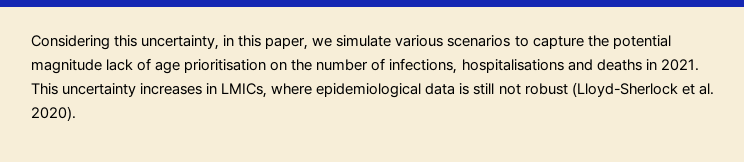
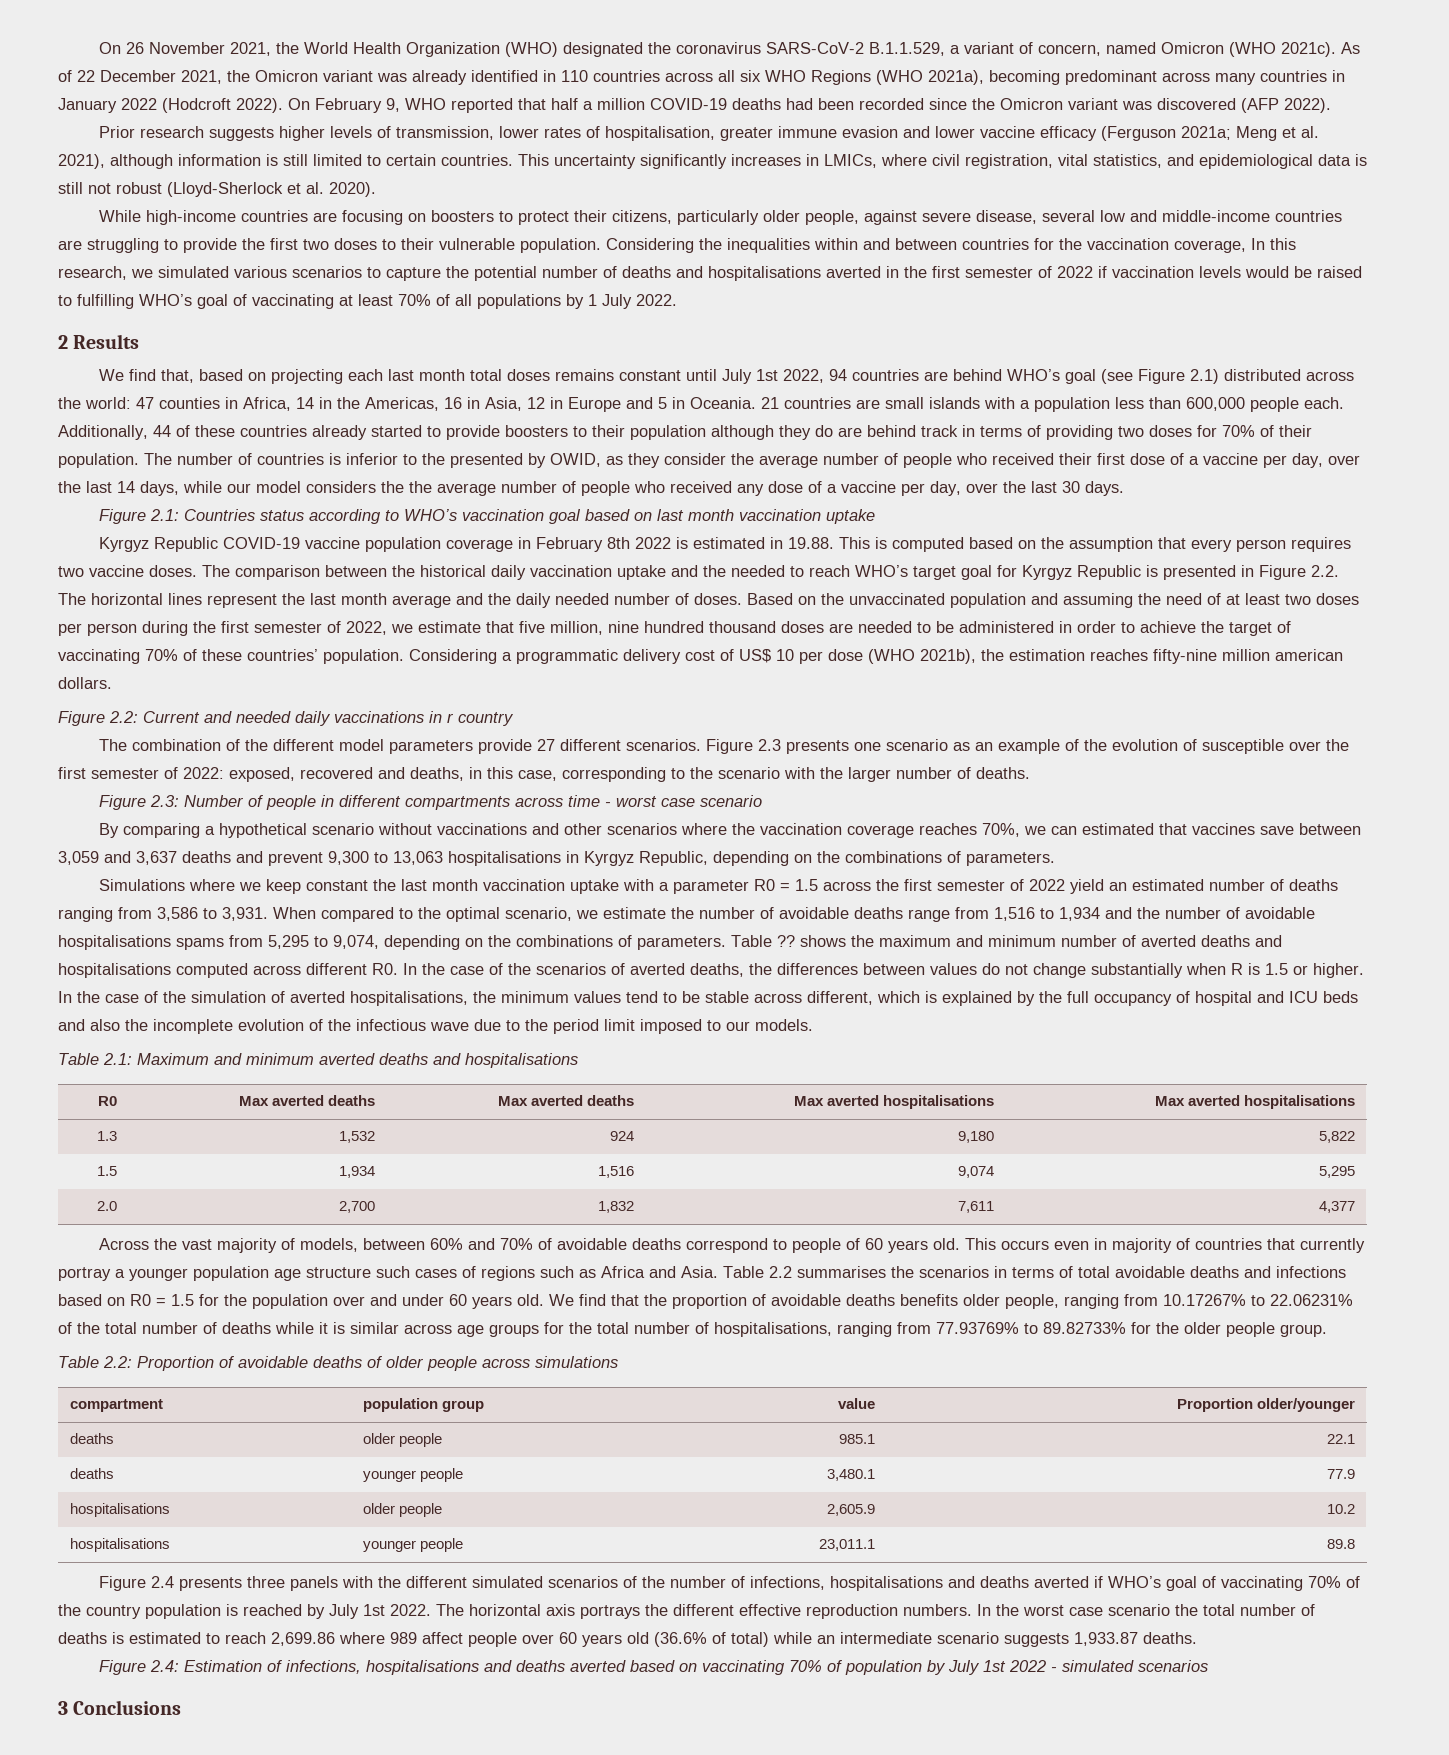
[31,35,671,50] [31,58,699,74] Considering this uncertainty, in this paper, we simulate various scenarios to capture the potential magnitude lack of age prioritisation on the number of infections, hospitalisations and deaths in 2021. -> [99,42,1361,57] [58,70,1345,85] [58,98,1331,113] [99,126,1320,141] [58,154,513,169] On 26 November 2021, the World Health Organization (WHO) designated the coronavirus SARS-CoV-2 B.1.1.529, a variant of concern, named Omicron (WHO 2021c). As of 22 December 2021, the Omicron variant was already identified in 110 countries across all six WHO Regions (WHO 2021a), becoming predominant across many countries in January 2022 (Hodcroft 2022). On February 9, WHO reported that half a million COVID-19 deaths had been recorded since the Omicron variant was discovered (AFP 2022). // Prior research suggests higher levels of transmission, lower rates of hospitalisation, greater immune evasion and lower vaccine efficacy (Ferguson 2021a; Meng et al. 2021), although information is still limited to certain countries.
(137, 90) none -> [640,154,727,169] significantly
(313, 89) none -> [932,154,1194,169] civil registration, vital statistics, and
(76, 113) none -> [99,210,1343,225] [58,238,1296,253] [58,266,1362,281] [58,294,677,309] [58,334,140,349] [99,369,1355,384] [58,397,1344,412] [58,425,1312,440] [58,453,1360,468] [58,481,1124,496] [99,509,876,524] [99,537,1352,552] [58,565,1339,580] [58,593,1359,608] [58,621,1291,636] [58,649,1343,664] [58,677,112,689] [58,711,514,726] [99,739,1350,754] [58,767,1030,782] [99,795,763,810] [99,823,1362,838] [58,851,1055,866] [99,879,1339,894] [58,907,1315,922] [58,935,1282,950] [58,963,1364,978] [58,991,1358,1006] [58,1019,813,1034] [58,1053,578,1068] [98,1096,118,1106] [239,1095,376,1106] [498,1095,635,1106] [794,1095,995,1109] [1155,1095,1356,1109] [97,1131,118,1141] [339,1131,376,1143] [610,1131,635,1141] [958,1131,995,1143] [1319,1131,1356,1143] [97,1166,118,1176] [339,1166,376,1178] [598,1166,635,1178] [958,1166,995,1178] [1319,1166,1356,1178] [97,1201,118,1211] [339,1201,376,1213] [598,1201,635,1213] [958,1201,995,1213] [1319,1201,1356,1213] [99,1238,1366,1253] [58,1266,1346,1281] [58,1294,1353,1309] [58,1322,1327,1337] [58,1356,618,1371] [69,1399,163,1412] [362,1398,484,1412] [838,1398,876,1409] [1177,1398,1356,1412] [69,1433,114,1444] [362,1433,442,1447] [839,1434,876,1444] [1327,1434,1356,1444] [69,1468,114,1479] [362,1468,463,1482] [827,1469,876,1481] [1327,1469,1356,1479] [69,1503,170,1517] [362,1503,442,1517] [827,1504,876,1516] [1327,1504,1356,1514] [69,1538,170,1552] [362,1538,463,1552] [819,1539,876,1551] [1327,1539,1356,1549] [99,1576,1361,1591] [58,1604,1315,1619] [58,1632,1197,1647] [99,1660,1209,1675] [58,1700,182,1715] // While high-income countries are focusing on boosters to protect their citizens, particularly older people, against severe disease, several low and middle-income countries are struggling to provide the first two doses to their vulnerable population. Considering the inequalities within and between countries for the vaccination coverage, In this research, we simulated various scenarios to capture the potential number of deaths and hospitalisations averted in the first semester of 2022 if vaccination levels would be raised to fulfilling WHO’s goal of vaccinating at least 70% of all populations by 1 July 2022. // 2 Results // We find that, based on projecting each last month total doses remains constant until July 1st 2022, 94 countries are behind WHO’s goal (see Figure 2.1) distributed across the world: 47 counties in Africa, 14 in the Americas, 16 in Asia, 12 in Europe and 5 in Oceania. 21 countries are small islands with a population less than 600,000 people each. Additionally, 44 of these countries already started to provide boosters to their population although they do are behind track in terms of providing two doses for 70% of their population. The number of countries is inferior to the presented by OWID, as they consider the average number of people who received their first dose of a vaccine per day, over the last 14 days, while our model considers the the average number of people who received any dose of a vaccine per day, over the last 30 days. // Figure 2.1: Countries status according to WHO’s vaccination goal based on last month vaccination uptake // Kyrgyz Republic COVID-19 vaccine population coverage in February 8th 2022 is estimated in 19.88. This is computed based on the assumption that every person requires two vaccine doses. The comparison between the historical daily vaccination uptake and the needed to reach WHO’s target goal for Kyrgyz Republic is presented in Figure 2.2. The horizontal lines represent the last month average and the daily needed number of doses. Based on the unvaccinated population and assuming the need of at least two doses per person during the first semester of 2022, we estimate that five million, nine hundred thousand doses are needed to be administered in order to achieve the target of vaccinating 70% of these countries’ population. Considering a programmatic delivery cost of US$ 10 per dose (WHO 2021b), the estimation reaches fifty-nine million american dollars. // Figure 2.2: Current and needed daily vaccinations in r country // The combination of the different model parameters provide 27 different scenarios. Figure 2.3 presents one scenario as an example of the evolution of susceptible over the first semester of 2022: exposed, recovered and deaths, in this case, corresponding to the scenario with the larger number of deaths. // Figure 2.3: Number of people in different compartments across time - worst case scenario // By comparing a hypothetical scenario without vaccinations and other scenarios where the vaccination coverage reaches 70%, we can estimated that vaccines save between 3,059 and 3,637 deaths and prevent 9,300 to 13,063 hospitalisations in Kyrgyz Republic, depending on the combinations of parameters. // Simulations where we keep constant the last month vaccination uptake with a parameter R0 = 1.5 across the first semester of 2022 yield an estimated number of deaths ranging from 3,586 to 3,931. When compared to the optimal scenario, we estimate the number of avoidable deaths range from 1,516 to 1,934 and the number of avoidable hospitalisations spams from 5,295 to 9,074, depending on the combinations of parameters. Table ?? shows the maximum and minimum number of averted deaths and hospitalisations computed across different R0. In the case of the scenarios of averted deaths, the differences between values do not change substantially when R is 1.5 or higher. In the case of the simulation of averted hospitalisations, the minimum values tend to be stable across different, which is explained by the full occupancy of hospital and ICU beds and also the incomplete evolution of the infectious wave due to the period limit imposed to our models. // Table 2.1: Maximum and minimum averted deaths and hospitalisations // R0 | Max averted deaths | Max averted deaths | Max averted hospitalisations | Max averted hospitalisations // 1.3 | 1,532 | 924 | 9,180 | 5,822 // 1.5 | 1,934 | 1,516 | 9,074 | 5,295 // 2.0 | 2,700 | 1,832 | 7,611 | 4,377 // Across the vast majority of models, between 60% and 70% of avoidable deaths correspond to people of 60 years old. This occurs even in majority of countries that currently portray a younger population age structure such cases of regions such as Africa and Asia. Table 2.2 summarises the scenarios in terms of total avoidable deaths and infections based on R0 = 1.5 for the population over and under 60 years old. We find that the proportion of avoidable deaths benefits older people, ranging from 10.17267% to 22.06231% of the total number of deaths while it is similar across age groups for the total number of hospitalisations, ranging from 77.93769% to 89.82733% for the older people group. // Table 2.2: Proportion of avoidable deaths of older people across simulations // compartment | population group | value | Proportion older/younger // deaths | older people | 985.1 | 22.1 // deaths | younger people | 3,480.1 | 77.9 // hospitalisations | older people | 2,605.9 | 10.2 // hospitalisations | younger people | 23,011.1 | 89.8 // Figure 2.4 presents three panels with the different simulated scenarios of the number of infections, hospitalisations and deaths averted if WHO’s goal of vaccinating 70% of the country population is reached by July 1st 2022. The horizontal axis portrays the different effective reproduction numbers. In the worst case scenario the total number of deaths is estimated to reach 2,699.86 where 989 affect people over 60 years old (36.6% of total) while an intermediate scenario suggests 1,933.87 deaths. // Figure 2.4: Estimation of infections, hospitalisations and deaths averted based on vaccinating 70% of population by July 1st 2022 - simulated scenarios // 3 Conclusions

